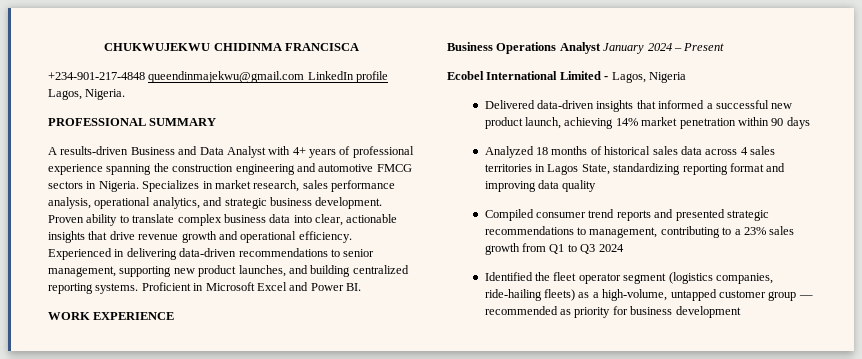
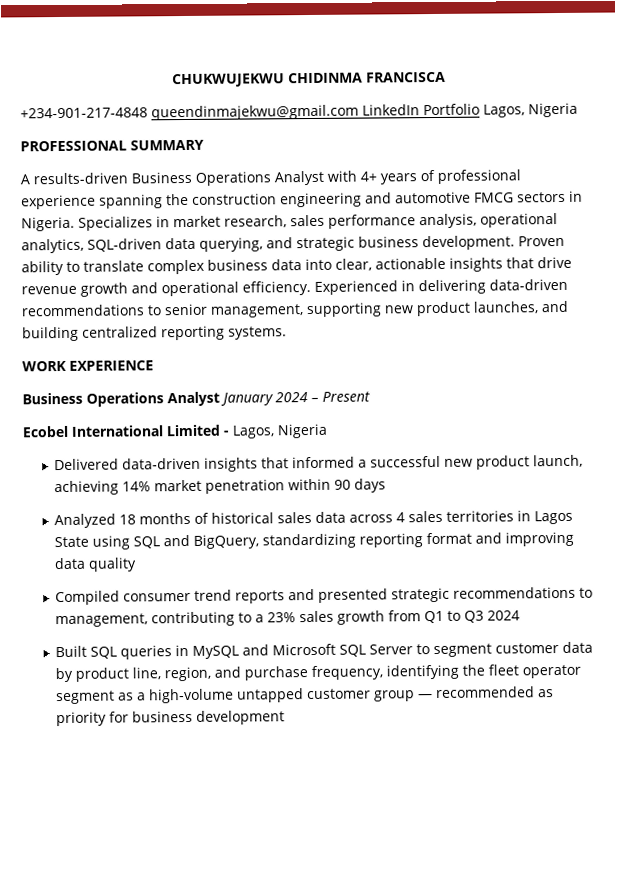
[356,71,389,83] [48,89,126,100] profile Lagos, Nigeria. -> [423,102,578,118] Portfolio Lagos, Nigeria
[178,146,224,155] and Data -> [195,171,271,186] Operations
(200, 203) none -> [87,237,263,252] SQL-driven data querying,
[141,282,361,291] Proficient in Microsoft Excel and Power BI. -> (287, 333) none
[581,164,610,175] State, -> [54,534,260,550] State using SQL and BigQuery,
[484,272,773,284] [484,289,576,301] Identified the fleet operator segment (logistics companies, ride-hailing fleets) -> [55,641,594,660] [55,664,582,683] [56,690,116,705] Built SQL queries in MySQL and Microsoft SQL Server to segment customer data by product line, region, and purchase frequency, identifying the fleet operator segment
[602,289,668,301] high-volume, -> [149,688,235,704] high-volume

